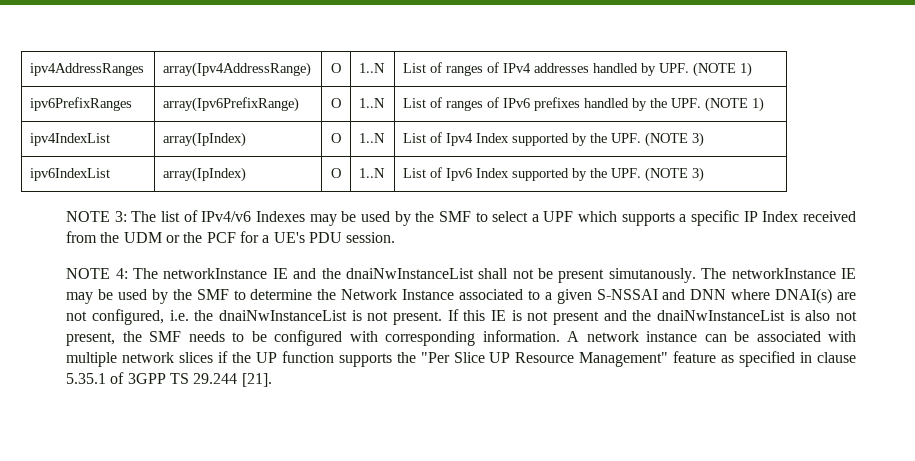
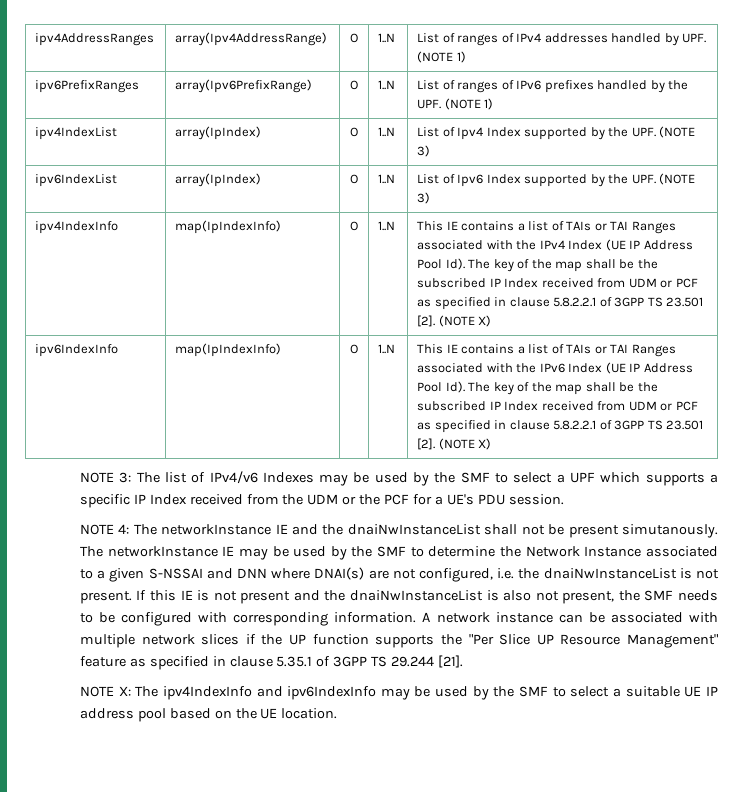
(705, 174) none -> [35,221,119,234] [175,220,282,234] [350,221,358,231] [378,221,396,231] [417,221,676,234] [417,239,693,251] [417,258,658,272] [417,278,698,288] [417,297,704,310] [417,315,492,327] [35,344,119,357] [175,343,282,357] [350,344,358,354] [378,344,396,354] [417,344,676,357] [417,362,693,374] [417,381,658,395] [417,401,698,411] [417,420,704,433] [417,438,492,450] // ipv4IndexInfo | map(IpIndexInfo) | O | 1..N | This IE contains a list of TAIs or TAI Ranges associated with the IPv4 Index (UE IP Address Pool Id). The key of the map shall be the subscribed IP Index received from UDM or PCF as specified in clause 5.8.2.2.1 of 3GPP TS 23.501 [2]. (NOTE X) // ipv6IndexInfo | map(IpIndexInfo) | O | 1..N | This IE contains a list of TAIs or TAI Ranges associated with the IPv6 Index (UE IP Address Pool Id). The key of the map shall be the subscribed IP Index received from UDM or PCF as specified in clause 5.8.2.2.1 of 3GPP TS 23.501 [2]. (NOTE X)
(272, 380) none -> [79,686,719,700] [79,708,338,722] // NOTE X: The ipv4IndexInfo and ipv6IndexInfo may be used by the SMF to select a suitable UE IP address pool based on the UE location.

